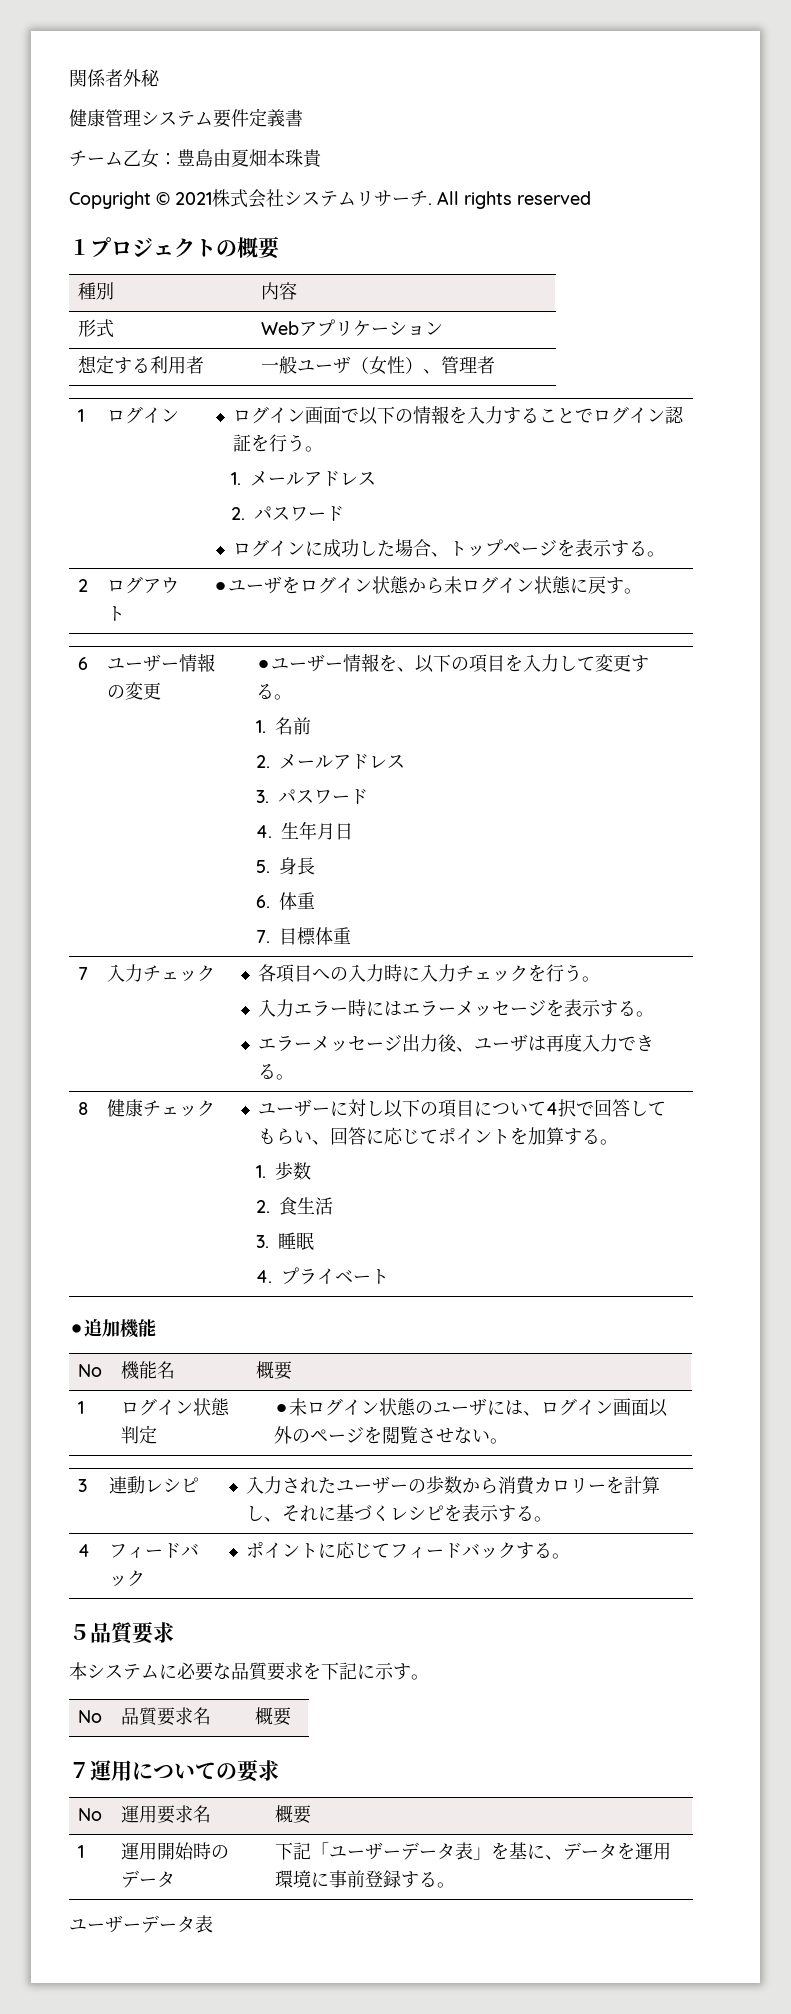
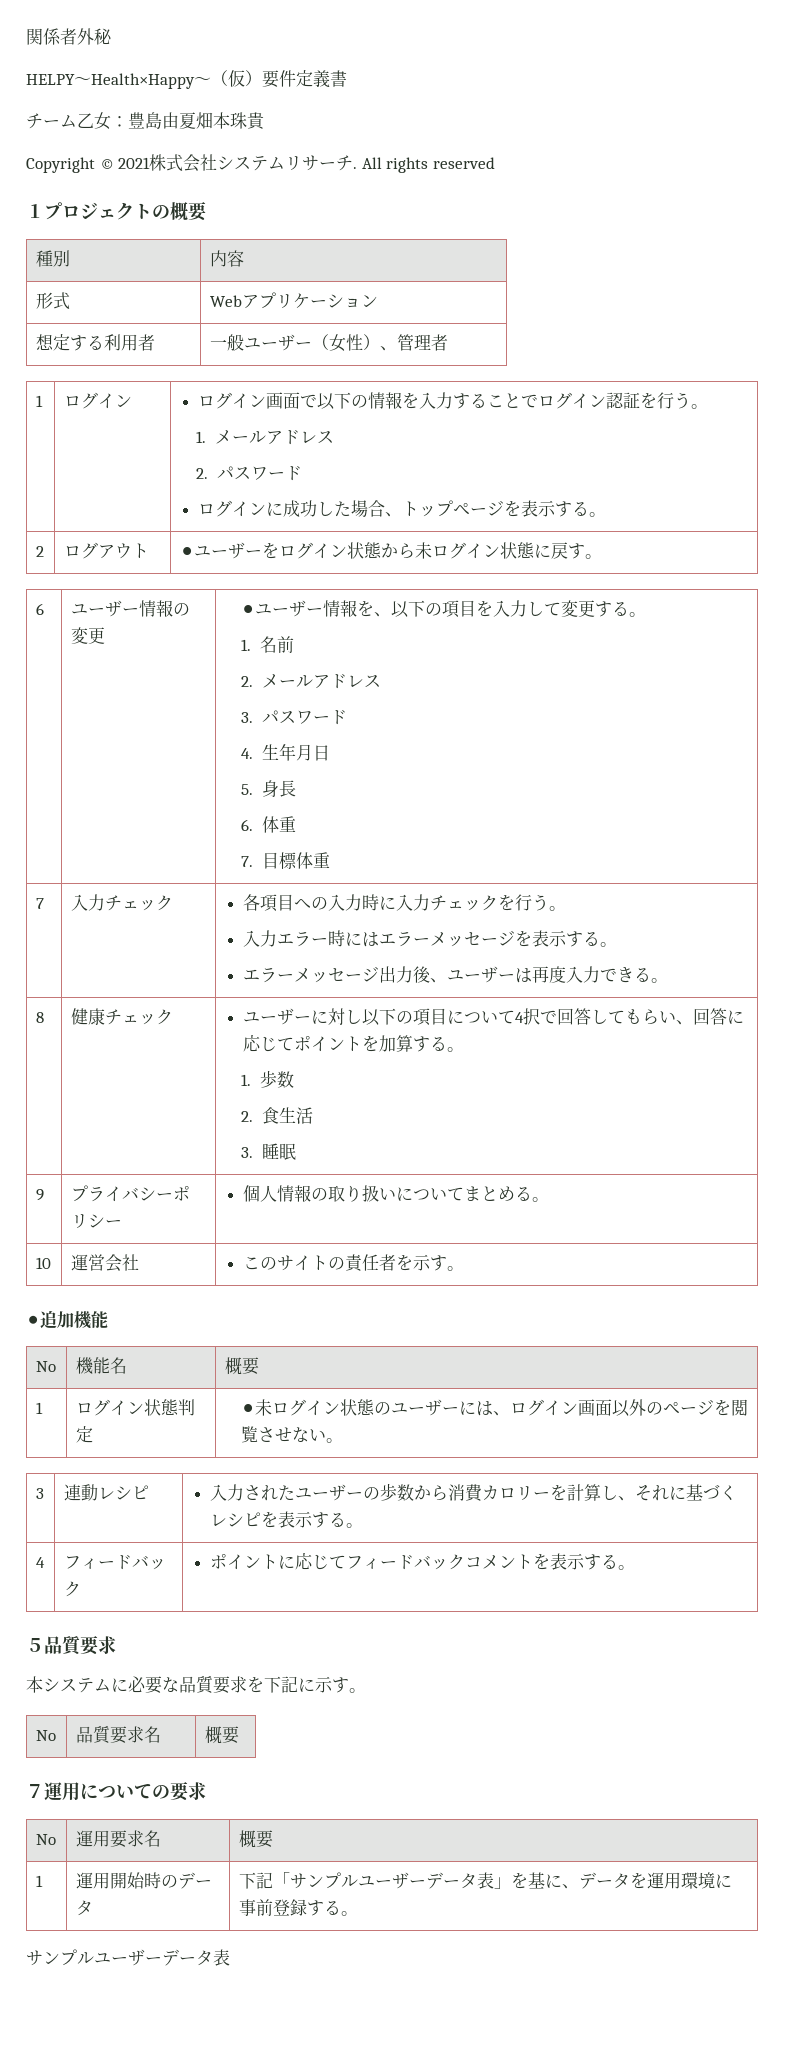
[69,109,213,127] 健康管理システム -> [26,70,262,89] HELPY～Health×Happy～（仮）
(352, 365) none -> [294,341,312,349] ー
(283, 585) none -> [244,549,262,557] ー
(528, 1043) none -> [498,973,516,981] ー
[255,1267,389,1285] // 4.プライベート -> [35,1189,44,1201] [70,1185,190,1202] [70,1214,122,1228] [243,1185,550,1202] [35,1257,51,1269] [70,1254,139,1272] [243,1254,465,1272] // 9 | プライバシーポリシー | 個人情報の取り扱いについてまとめる。 // 10 | 運営会社 | このサイトの責任者を示す。
(487, 1407) none -> [442,1406,460,1414] ー
(516, 1550) none -> [465,1553,586,1570] コメントを表示
(330, 1850) none -> [289,1872,358,1889] サンプル
(456, 1885) none -> [26,1949,94,1966] サンプル

